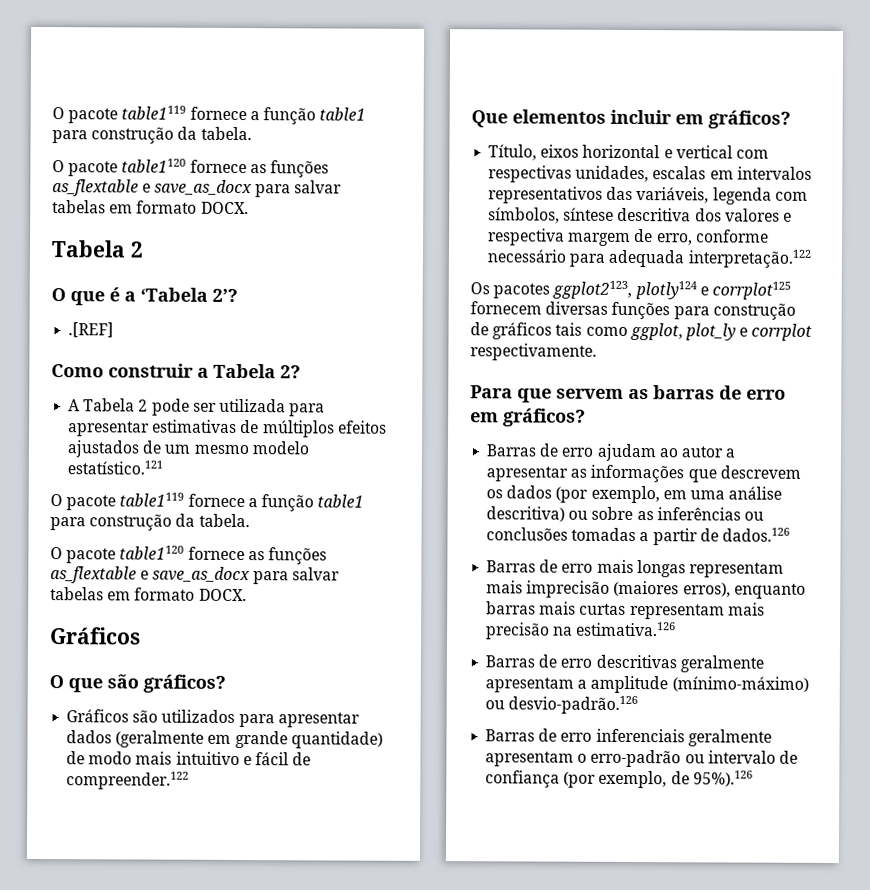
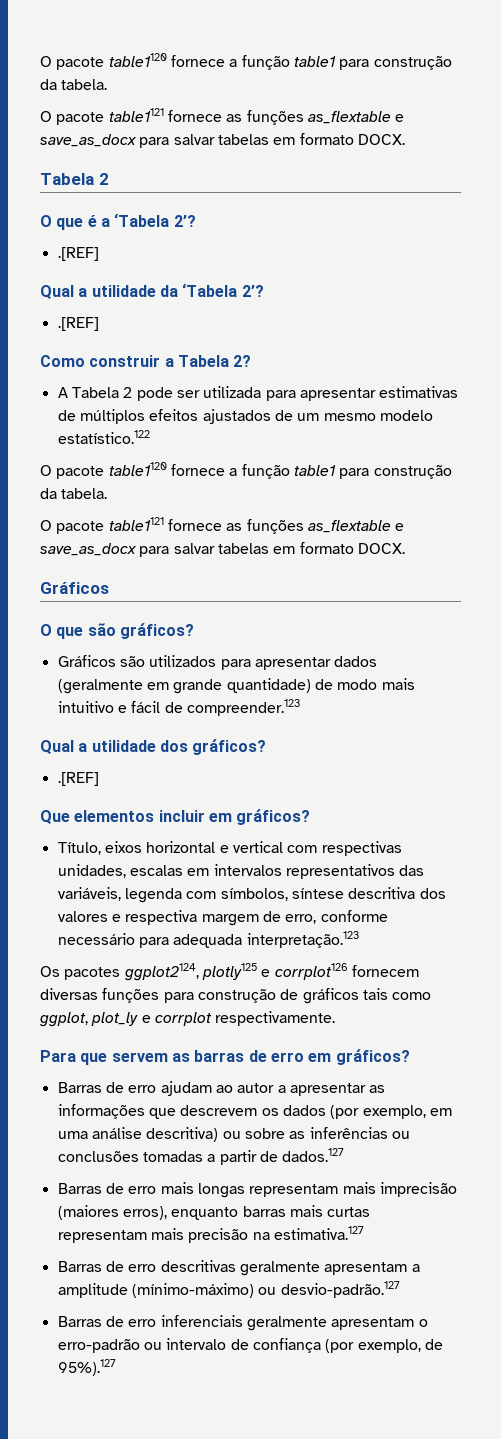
[52,105,187,124] O pacote table1119 -> [40,53,167,70] O pacote table1120
[121,158,187,173] table1120 -> [108,108,164,122] table1121
(115, 330) none -> [40,283,264,299] [57,317,99,331] // Qual a utilidade da ‘Tabela 2’? // .[REF]
[67,460,164,475] [50,492,185,511] estatístico.121 // O pacote table1119 -> [57,430,150,444] [40,462,167,479] estatístico.122 // O pacote table1120
[119,545,185,560] table1120 -> [108,517,164,531] table1121
[66,771,190,790] compreender.122 -> [186,699,300,716] [40,739,267,755] [57,772,99,786] compreender.123 // Qual a utilidade dos gráficos? // .[REF]
[687,249,811,268] interpretação.122 -> [246,931,359,948] interpretação.123
[552,280,791,300] ggplot2123, plotly124 e corrplot125 -> [123,963,348,981] ggplot2124, plotly125 e corrplot126
[721,527,790,542] dados.126 -> [282,1148,345,1162] dados.127
[576,621,677,637] estimativa.126 -> [273,1226,364,1240] estimativa.127
[508,695,639,715] desvio-padrão.126 -> [280,1281,400,1298] desvio-padrão.127
[692,770,753,787] 95%).126 -> [57,1359,116,1376] 95%).127

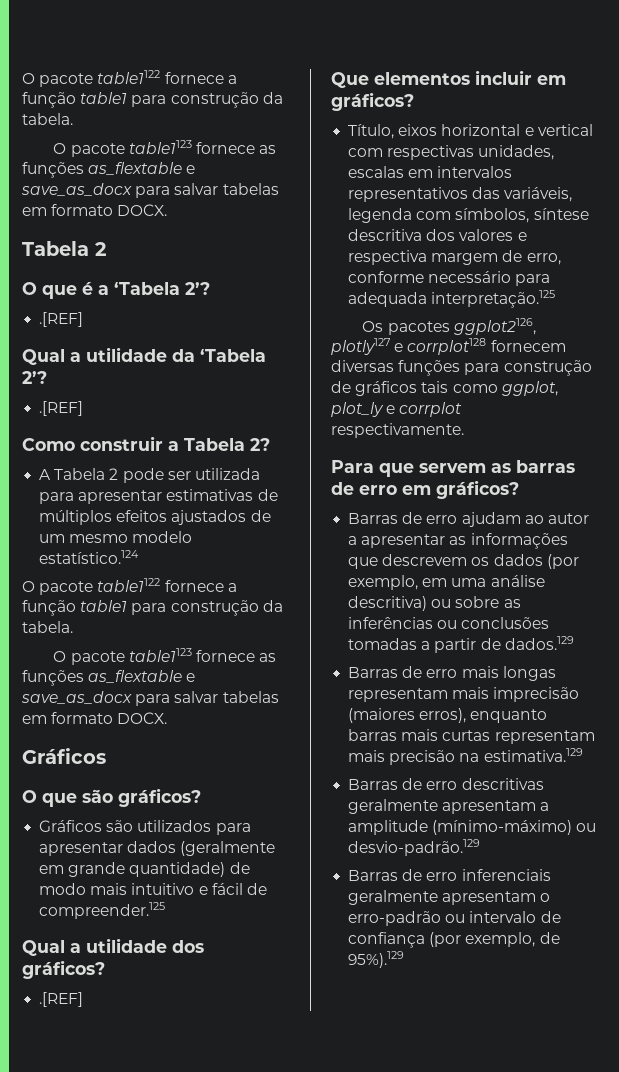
[40,53,167,70] O pacote table1120 -> [22,70,161,87] O pacote table1122
[108,108,164,122] table1121 -> [128,140,192,154] table1123
[57,430,150,444] [40,462,167,479] estatístico.122 // O pacote table1120 -> [39,550,140,564] [22,578,161,595] estatístico.124 // O pacote table1122
[108,517,164,531] table1121 -> [128,648,192,662] table1123
[186,699,300,716] compreender.123 -> [39,902,166,919] compreender.125
[246,931,359,948] interpretação.123 -> [431,290,556,308] interpretação.125
[123,963,348,981] ggplot2124, plotly125 e corrplot126 -> [453,318,536,335] [331,338,487,355] ggplot2126, plotly127 e corrplot128
[282,1148,345,1162] dados.127 -> [504,636,574,650] dados.129
[273,1226,364,1240] estimativa.127 -> [483,748,583,762] estimativa.129
[280,1281,400,1298] desvio-padrão.127 -> [348,839,481,856] desvio-padrão.129
[57,1359,116,1376] 95%).127 -> [348,951,405,968] 95%).129

